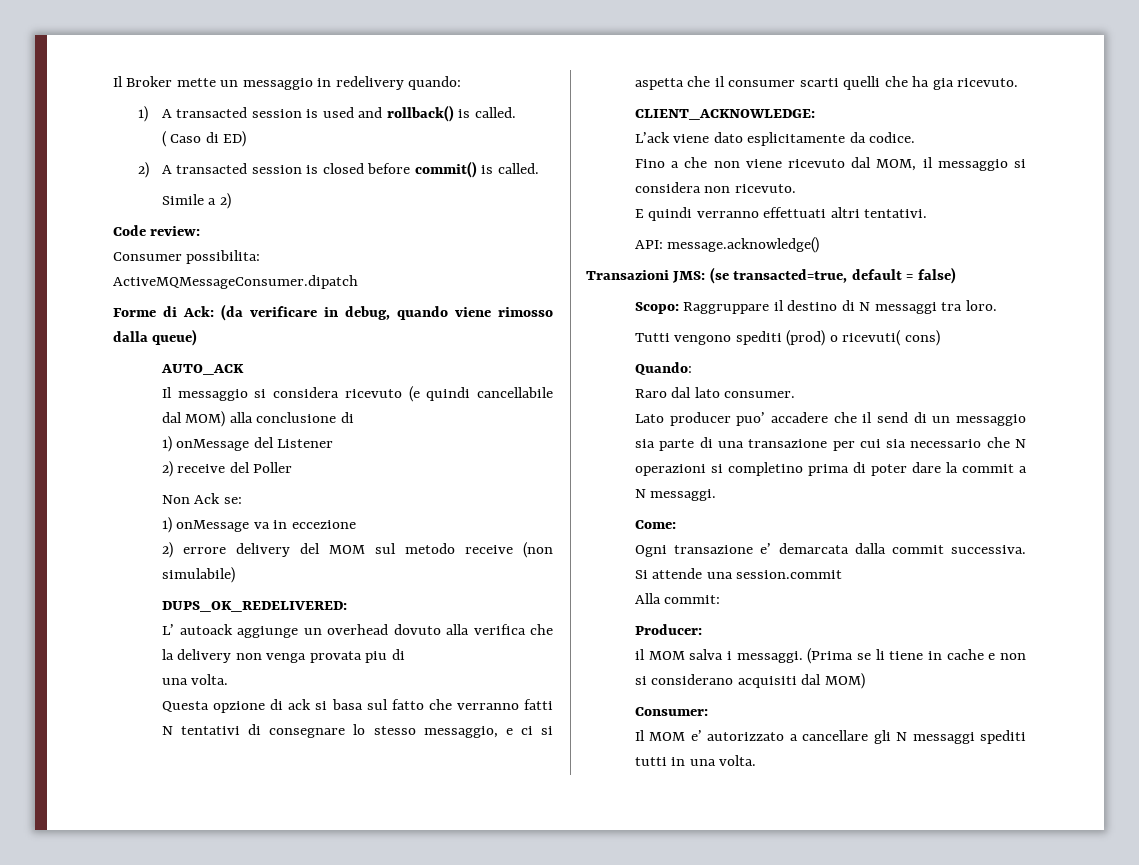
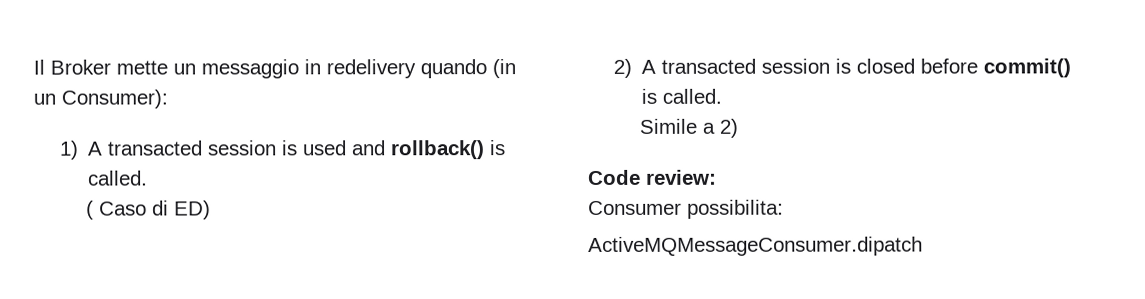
[408,76,462,90] quando: -> [420,59,516,79] [33,89,168,109] quando (in un Consumer):
[113,304,553,321] [113,329,198,346] [161,364,245,375] [162,386,553,402] [162,411,354,427] [162,436,334,452] [162,461,293,477] [162,493,242,504] [162,517,356,533] [162,542,553,558] [162,567,236,583] [162,601,348,612] [162,624,553,638] [162,649,405,663] [162,674,229,685] [162,699,554,713] [162,724,553,738] [635,76,1019,90] [635,109,816,120] [635,132,916,146] [635,157,1026,171] [635,182,796,193] [635,207,928,221] [635,237,820,253] [586,267,956,284] [635,300,997,314] [635,330,940,346] [635,362,693,375] [635,387,796,398] [635,412,1026,426] [635,437,1026,451] [635,462,1027,476] [635,489,717,501] [635,520,677,529] [635,543,1026,557] [635,568,843,579] [635,593,721,604] [635,624,703,635] [635,648,1026,664] [635,673,865,689] [635,707,709,716] [635,730,1026,744] [635,755,757,766] // Forme di Ack: (da verificare in debug, quando viene rimosso dalla queue) // AUTO_ACK // Il messaggio si considera ricevuto (e quindi cancellabile dal MOM) alla conclusione di // 1) onMessage del Listener // 2) receive del Poller // Non Ack se: // 1) onMessage va in eccezione // 2) errore delivery del MOM sul metodo receive (non simulabile) // DUPS_OK_REDELIVERED: // L’ autoack aggiunge un overhead dovuto alla verifica che la delivery non venga provata piu di // una volta. // Questa opzione di ack si basa sul fatto che verranno fatti N tentativi di consegnare lo stesso messaggio, e ci si aspetta che il consumer scarti quelli che ha gia ricevuto. // CLIENT_ACKNOWLEDGE: // L’ack viene dato esplicitamente da codice. // Fino a che non viene ricevuto dal MOM, il messaggio si considera non ricevuto. // E quindi verranno effettuati altri tentativi. // API: message.acknowledge() // Transazioni JMS: (se transacted=true, default = false) // Scopo: Raggruppare il destino di N messaggi tra loro. // Tutti vengono spediti (prod) o ricevuti( cons) // Quando: // Raro dal lato consumer. // Lato producer puo’ accadere che il send di un messaggio sia parte di una transazione per cui sia necessario che N operazioni si completino prima di poter dare la commit a N messaggi. // Come: // Ogni transazione e’ demarcata dalla commit successiva. Si attende una session.commit // Alla commit: // Producer: // il MOM salva i messaggi. (Prima se li tiene in cache e non si considerano acquisiti dal MOM) // Consumer: // Il MOM e’ autorizzato a cancellare gli N messaggi spediti tutti in una volta. -> (923, 246) none

